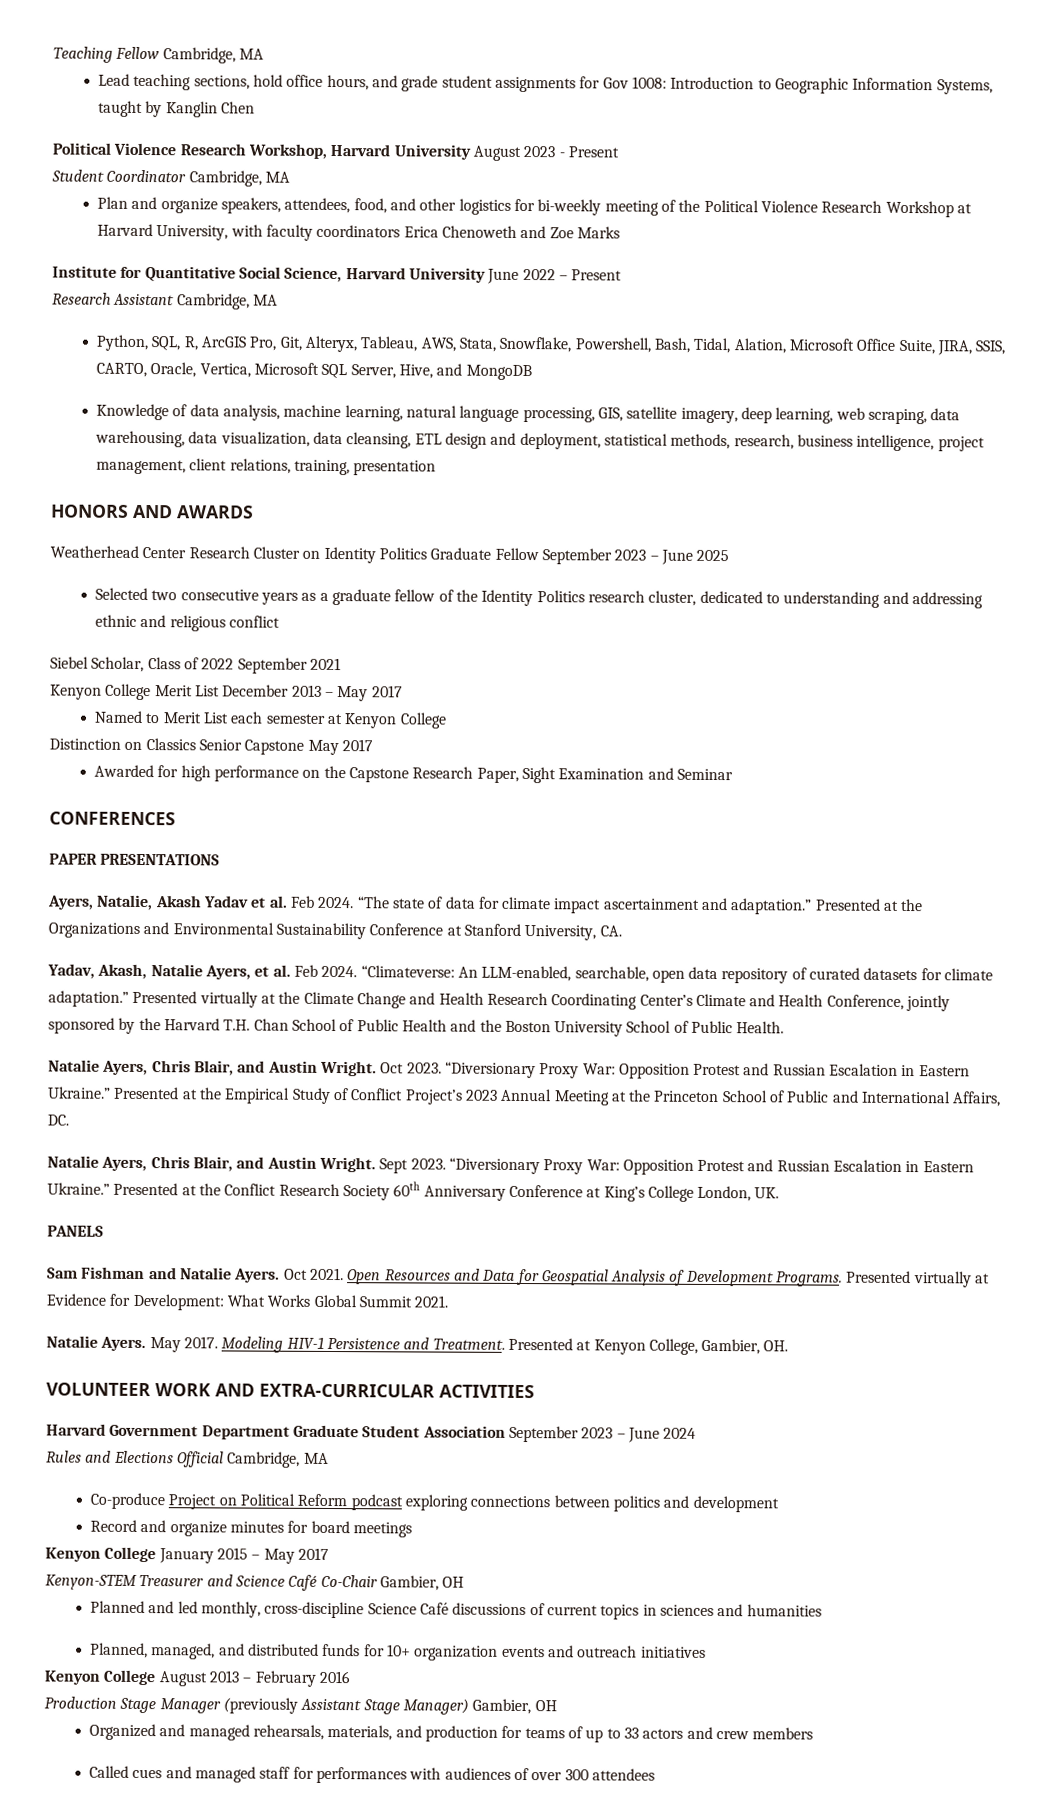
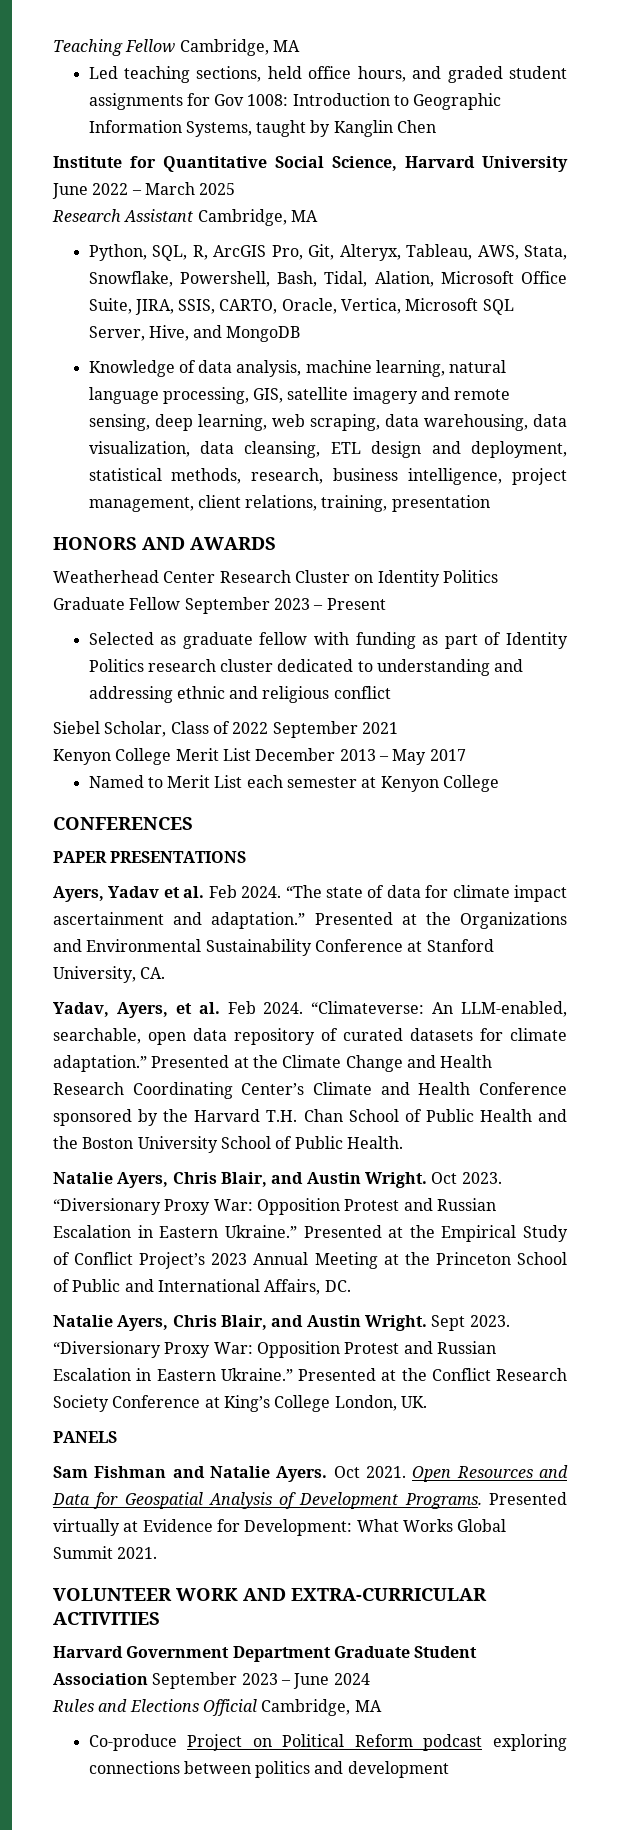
[98,73,131,86] Lead -> [88,66,118,79] Led
[253,74,284,87] hold -> [267,66,302,79] held
[401,75,439,92] grade -> [447,66,503,83] graded
[52,142,619,161] [51,169,290,187] [97,196,972,218] [97,223,621,241] // Political Violence Research Workshop, Harvard University August 2023 - Present // Student Coordinator Cambridge, MA // Plan and organize speakers, attendees, food, and other logistics for bi-weekly meeting of the Political Violence Research Workshop at Harvard University, with faculty coordinators Erica Chenoweth and Zoe Marks -> (437, 126) none
[571,269,623,281] Present -> [144,182,236,195] March 2025
[680,407,738,424] imagery, -> [352,387,511,404] [88,414,150,431] imagery and remote sensing,
[660,549,730,565] June 2025 -> [326,598,386,610] Present
[151,588,479,606] two consecutive years as a graduate fellow of the -> [160,632,502,649] as graduate fellow with funding as part of
[648,590,697,606] cluster, -> [220,659,274,672] cluster
[49,738,373,756] [94,764,733,784] // Distinction on Classics Senior Capstone May 2017 // Awarded for high performance on the Capstone Research Paper, Sight Examination and Seminar -> (500, 783) none
[96,894,202,911] Natalie, Akash -> (104, 894) none
[97,963,203,980] Akash, Natalie -> (109, 1009) none
[199,991,258,1008] virtually -> (230, 1061) none
[826,994,951,1012] Conference, jointly -> [479,1082,568,1095] Conference
[393,1181,506,1201] 60th Anniversary -> (109, 1403) none
[46,1335,789,1355] // Natalie Ayers. May 2017. Modeling HIV-1 Persistence and Treatment. Presented at Kenyon College, Gambier, OH. -> (158, 1553) none
[90,1519,413,1538] [45,1546,329,1564] [45,1574,465,1591] [90,1600,822,1620] [90,1642,706,1661] [44,1669,351,1687] [44,1696,557,1715] [89,1723,814,1743] [89,1765,655,1784] // Record and organize minutes for board meetings // Kenyon College January 2015 – May 2017 // Kenyon-STEM Treasurer and Science Café Co-Chair Gambier, OH // Planned and led monthly, cross-discipline Science Café discussions of current topics in sciences and humanities // Planned, managed, and distributed funds for 10+ organization events and outreach initiatives // Kenyon College August 2013 – February 2016 // Production Stage Manager (previously Assistant Stage Manager) Gambier, OH // Organized and managed rehearsals, materials, and production for teams of up to 33 actors and crew members // Called cues and managed staff for performances with audiences of over 300 attendees -> (449, 1769) none

